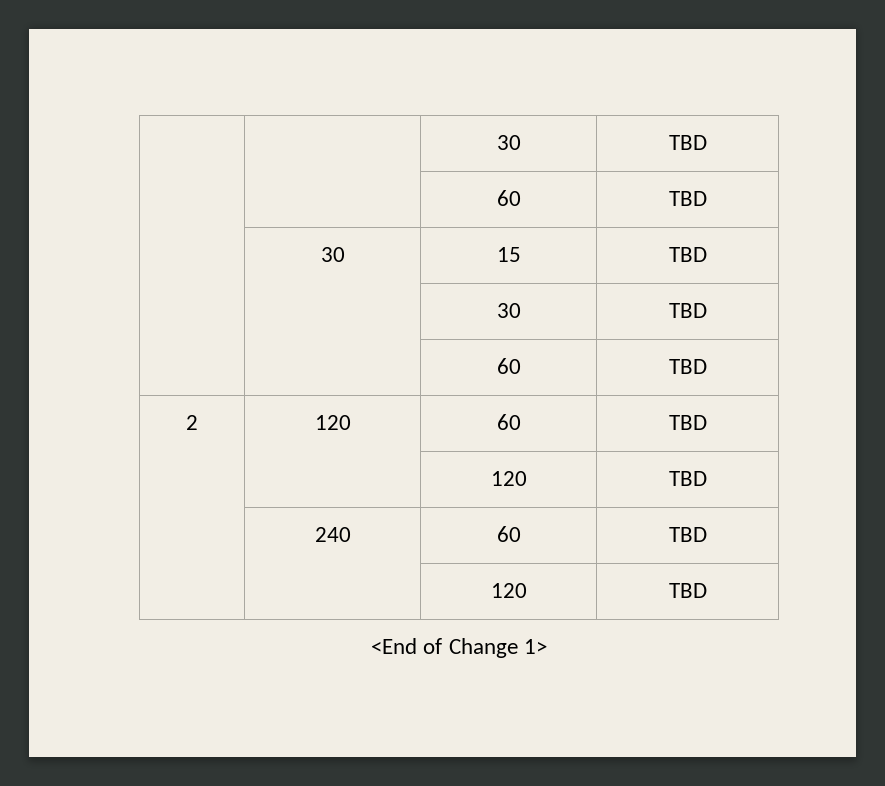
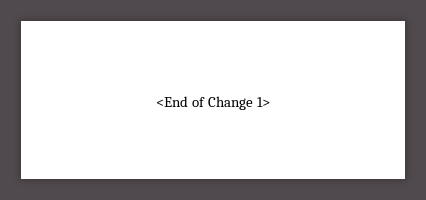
[496,135,521,150] [668,135,707,150] [496,190,521,206] [668,191,707,206] [320,247,345,262] [496,247,521,262] [668,247,707,262] [496,303,521,318] [668,303,707,318] [496,358,521,374] [668,359,707,374] [186,415,198,430] [314,415,351,430] [496,414,521,430] [668,415,707,430] [490,471,527,486] [668,471,707,486] [314,527,351,542] [496,526,521,542] [668,527,707,542] [490,583,527,598] [668,583,707,598] | | 30 | TBD // | | 60 | TBD // | 30 | 15 | TBD // | | 30 | TBD // | | 60 | TBD // 2 | 120 | 60 | TBD // | | 120 | TBD // | 240 | 60 | TBD // | | 120 | TBD // -> (156, 101) none

